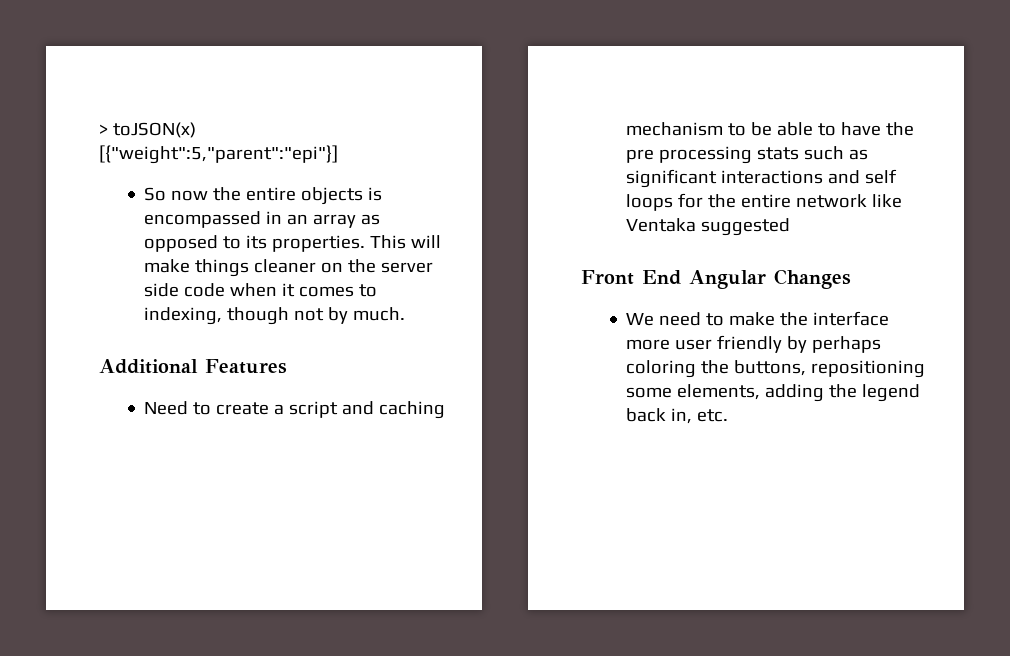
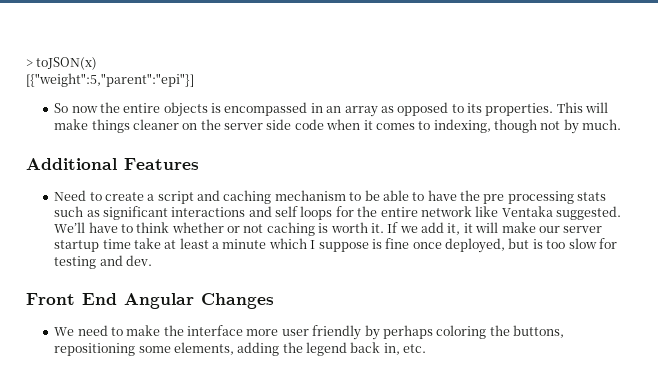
[701,218,791,236] suggested -> [556,206,622,220] [54,222,603,236] [54,238,617,253] [54,255,152,269] suggested. We’ll have to think whether or not caching is worth it. If we add it, it will make our server startup time take at least a minute which I suppose is fine once deployed, but is too slow for testing and dev.

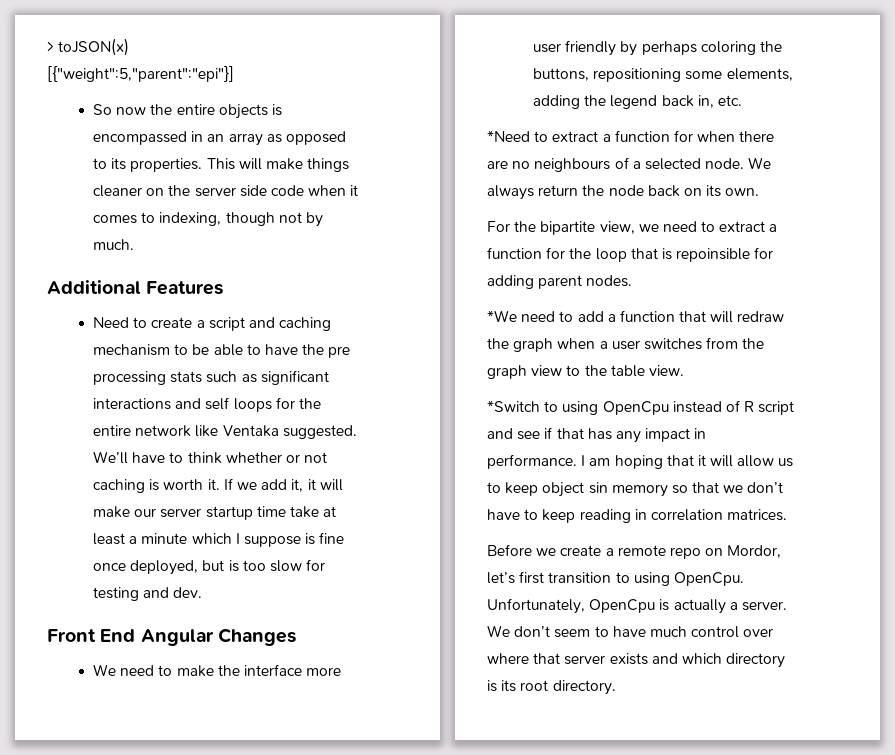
(427, 348) none -> [487,130,775,142] [487,157,772,172] [487,185,760,200] [487,221,778,235] [487,247,774,262] [487,275,633,289] [487,310,785,323] [487,337,765,352] [487,365,684,379] [487,400,795,415] [487,427,707,443] [487,454,794,469] [487,482,784,497] [487,509,788,523] [487,544,782,559] [487,571,744,586] [487,598,787,614] [487,625,774,638] [487,653,786,668] [487,680,616,695] // *Need to extract a function for when there are no neighbours of a selected node. We always return the node back on its own. // For the bipartite view, we need to extract a function for the loop that is repoinsible for adding parent nodes. // *We need to add a function that will redraw the graph when a user switches from the graph view to the table view. // *Switch to using OpenCpu instead of R script and see if that has any impact in performance. I am hoping that it will allow us to keep object sin memory so that we don’t have to keep reading in correlation matrices. // Before we create a remote repo on Mordor, let’s first transition to using OpenCpu. Unfortunately, OpenCpu is actually a server. We don’t seem to have much control over where that server exists and which directory is its root directory.

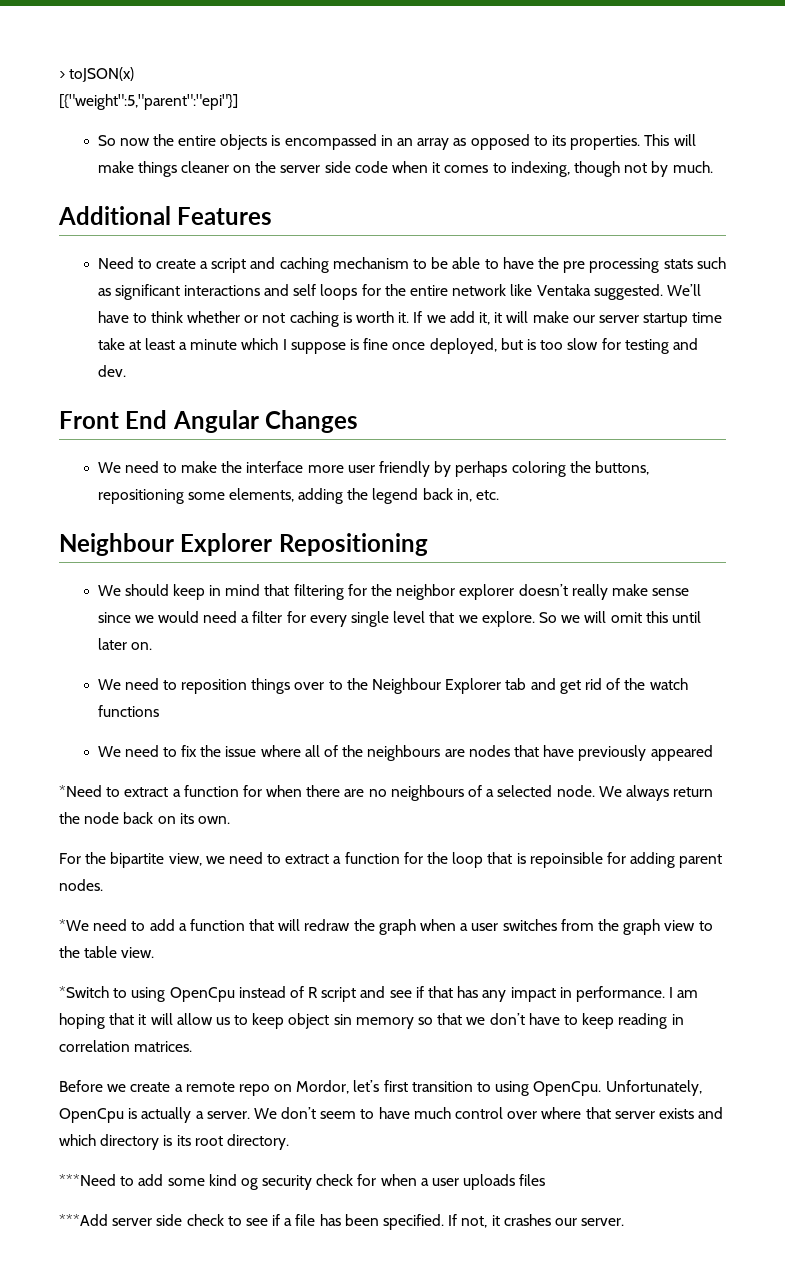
(743, 100) none -> [59,533,428,556] [97,584,690,600] [97,611,701,627] [97,638,152,650] [97,678,688,694] [97,705,159,717] [97,745,713,761] // Neighbour Explorer Repositioning // We should keep in mind that filtering for the neighbor explorer doesn’t really make sense since we would need a filter for every single level that we explore. So we will omit this until later on. // We need to reposition things over to the Neighbour Explorer tab and get rid of the watch functions // We need to fix the issue where all of the neighbours are nodes that have previously appeared
(616, 687) none -> [59,1174,546,1190] [59,1214,625,1230] // ***Need to add some kind og security check for when a user uploads files // ***Add server side check to see if a file has been specified. If not, it crashes our server.

